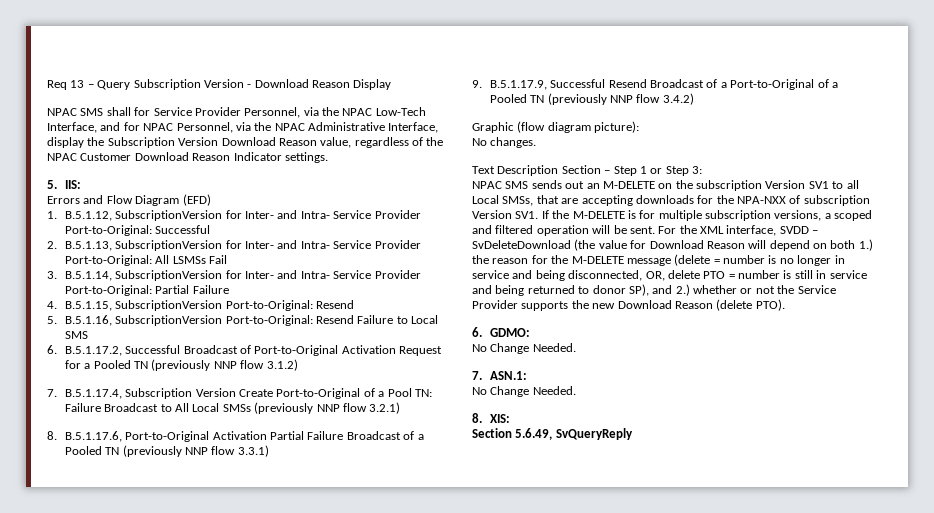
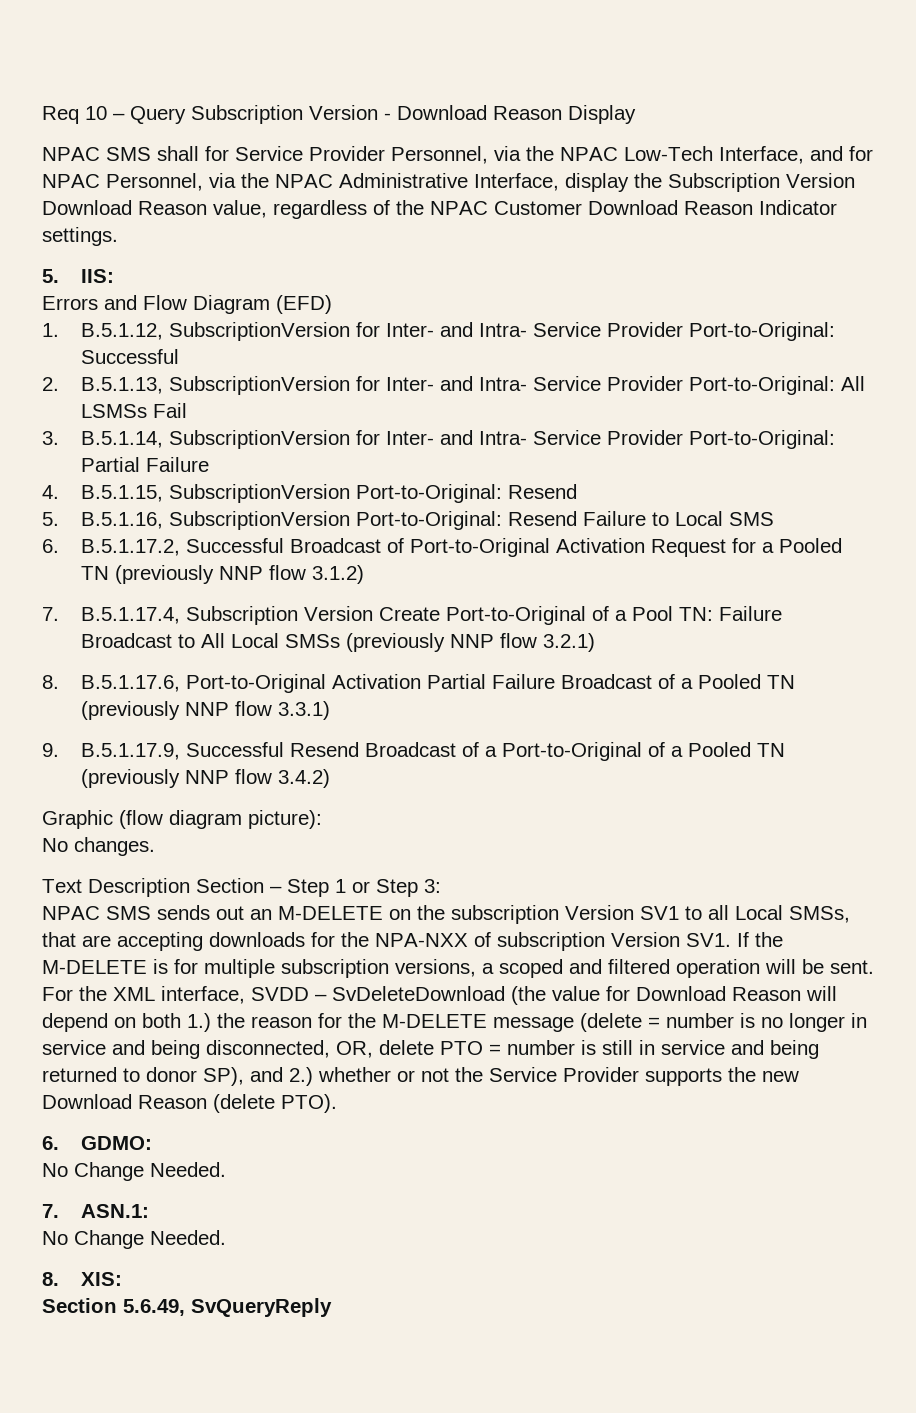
[70,80,85,88] 13 -> [85,106,107,120] 10

